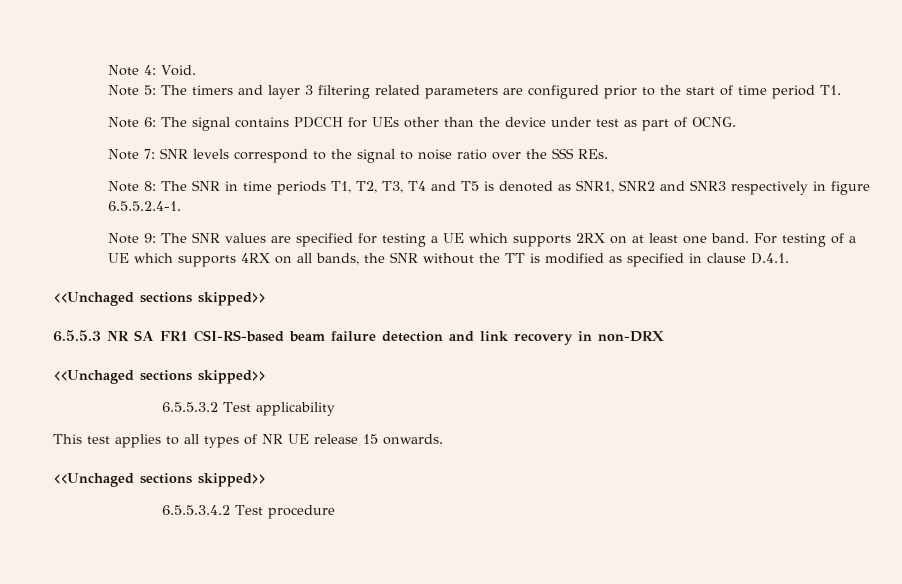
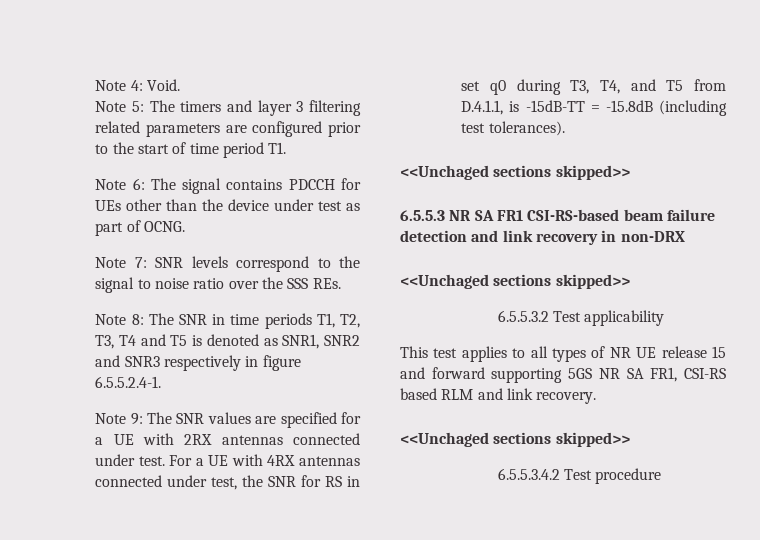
[381,233,856,247] [107,252,789,267] testing a UE which supports 2RX on at least one band. For testing of a UE which supports 4RX on all bands, the SNR without the TT is modified as specified in clause D.4.1. -> [95,433,360,445] [95,454,361,466] [95,475,360,490] [461,79,726,95] [461,100,727,116] [461,121,565,136] a UE with 2RX antennas connected under test. For a UE with 4RX antennas connected under test, the SNR for RS in set q0 during T3, T4, and T5 from D.4.1.1, is -15dB-TT = -15.8dB (including test tolerances).
[383,434,443,445] onwards. -> [400,367,726,383] [400,388,597,404] and forward supporting 5GS NR SA FR1, CSI-RS based RLM and link recovery.

